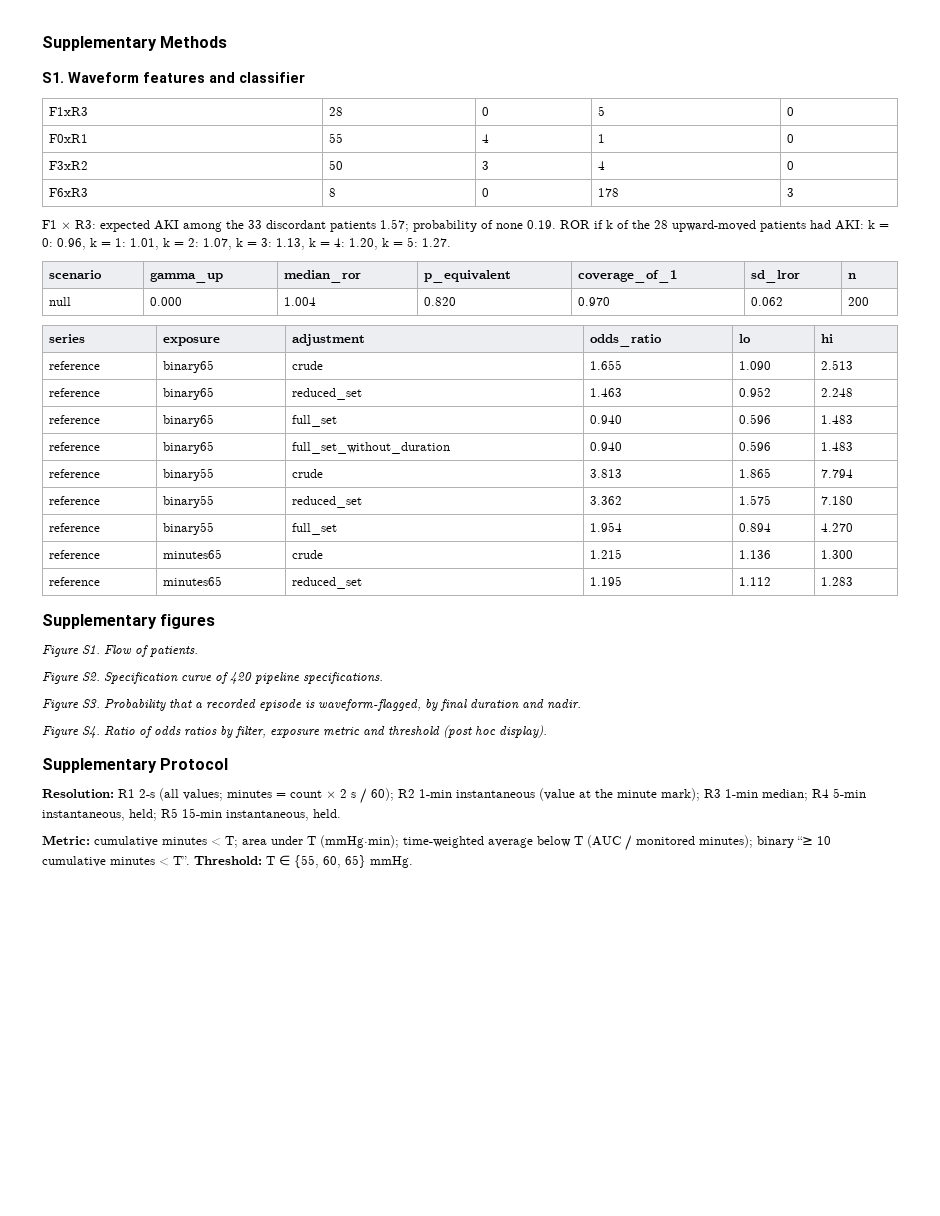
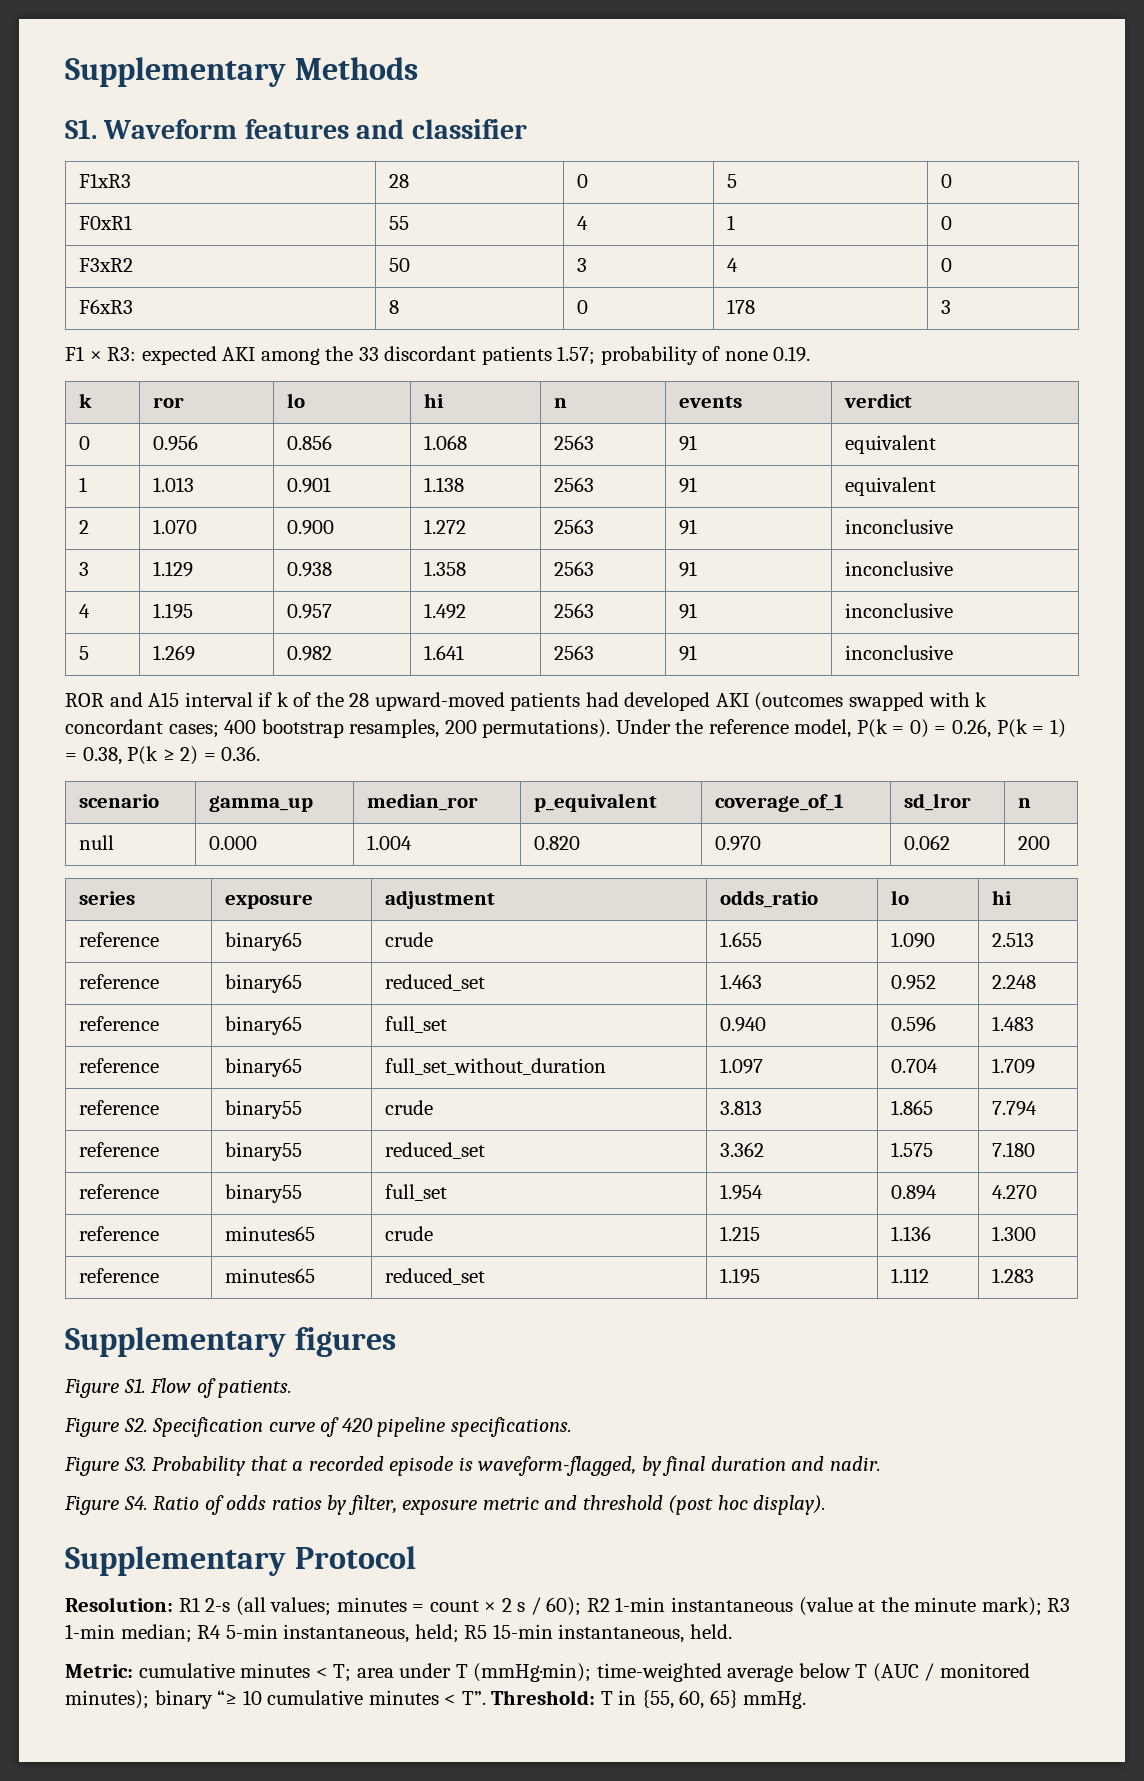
[560,220,590,229] ROR -> [79,393,93,408] [153,397,185,408] [287,393,306,408] [424,393,445,408] [554,398,568,408] [679,396,743,408] [844,393,913,408] [79,436,91,450] [153,435,199,451] [287,435,333,450] [424,435,468,450] [554,435,595,450] [679,435,698,451] [845,435,937,454] [79,477,88,492] [153,477,195,492] [287,477,332,493] [424,477,465,492] [554,477,595,492] [679,477,698,493] [845,477,937,496] [79,520,90,534] [153,519,198,534] [287,520,335,535] [424,519,467,534] [554,519,595,534] [679,519,698,535] [845,519,954,534] [79,562,90,576] [153,561,194,577] [287,562,333,577] [424,561,467,576] [554,561,595,576] [679,561,698,577] [845,561,954,576] [79,604,91,618] [153,603,194,619] [287,604,333,619] [424,603,467,619] [554,603,595,618] [679,603,698,619] [845,603,954,618] [79,646,90,660] [153,645,196,661] [287,646,333,661] [424,645,465,660] [554,645,595,660] [679,645,698,661] [845,645,954,660] [65,692,253,707] // k | ror | lo | hi | n | events | verdict // 0 | 0.956 | 0.856 | 1.068 | 2563 | 91 | equivalent // 1 | 1.013 | 0.901 | 1.138 | 2563 | 91 | equivalent // 2 | 1.070 | 0.900 | 1.272 | 2563 | 91 | inconclusive // 3 | 1.129 | 0.938 | 1.358 | 2563 | 91 | inconclusive // 4 | 1.195 | 0.957 | 1.492 | 2563 | 91 | inconclusive // 5 | 1.269 | 0.982 | 1.641 | 2563 | 91 | inconclusive // ROR and A15 interval
[835,220,889,230] [42,237,451,250] AKI: k = 0: 0.96, k = 1: 1.01, k = 2: 1.07, k = 3: 1.13, k = 4: 1.20, k = 5: 1.27. -> [624,692,988,711] [65,719,1066,738] [65,746,261,765] developed AKI (outcomes swapped with k concordant cases; 400 bootstrap resamples, 200 permutations). Under the reference model, P(k = 0) = 0.26, P(k = 1) = 0.38, P(k ≥ 2) = 0.36.
[590,442,623,451] [739,441,772,451] [821,442,854,451] 0.940 | 0.596 | 1.483 -> [720,1058,764,1074] [891,1059,939,1073] [992,1058,1036,1074] 1.097 | 0.704 | 1.709
[279,855,290,866] ∈ -> [618,1690,637,1705] in

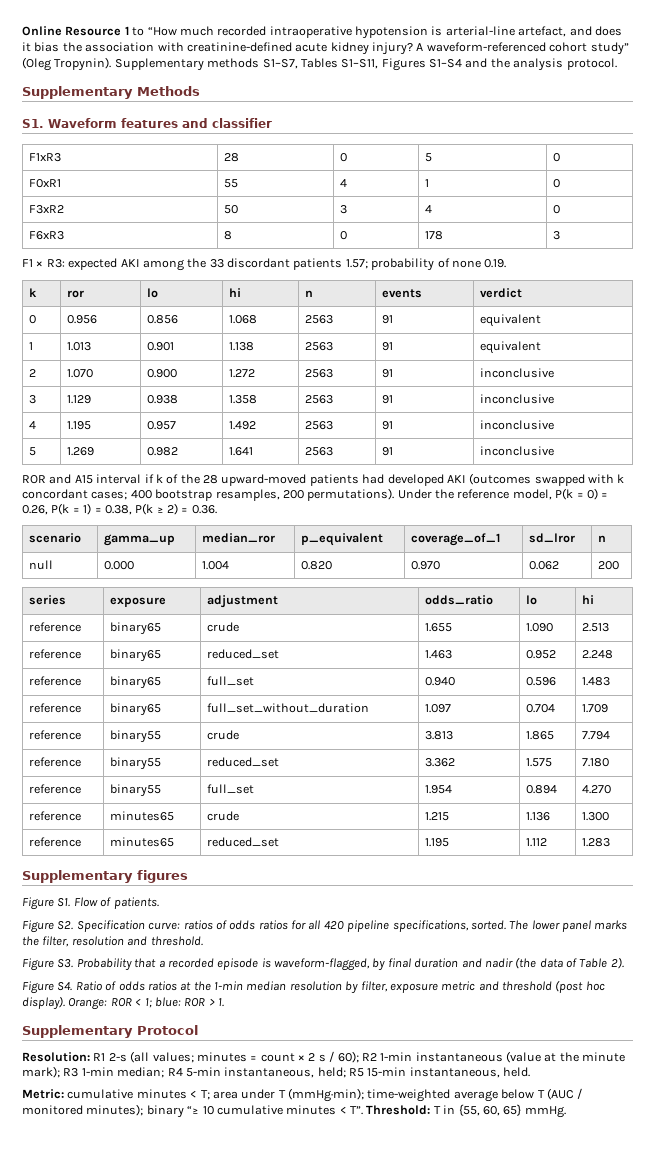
(65, 72) none -> [22,26,622,39] [22,42,629,55] [22,57,617,71] Online Resource 1 to “How much recorded intraoperative hypotension is arterial-line artefact, and does it bias the association with creatinine-defined acute kidney injury? A waveform-referenced cohort study” (Oleg Tropynin). Supplementary methods S1–S7, Tables S1–S11, Figures S1–S4 and the analysis protocol. //
[268,1417,572,1437] curve of 420 pipeline specifications. -> [148,920,628,932] [22,936,203,947] curve: ratios of odds ratios for all 420 pipeline specifications, sorted. The lower panel marks the filter, resolution and threshold.
[829,1456,881,1471] nadir. -> [484,957,624,969] nadir (the data of Table 2).
(322, 1503) none -> [180,981,342,991] at the 1-min median resolution
(827, 1505) none -> [68,997,224,1010] Orange: ROR < 1; blue: ROR > 1.

